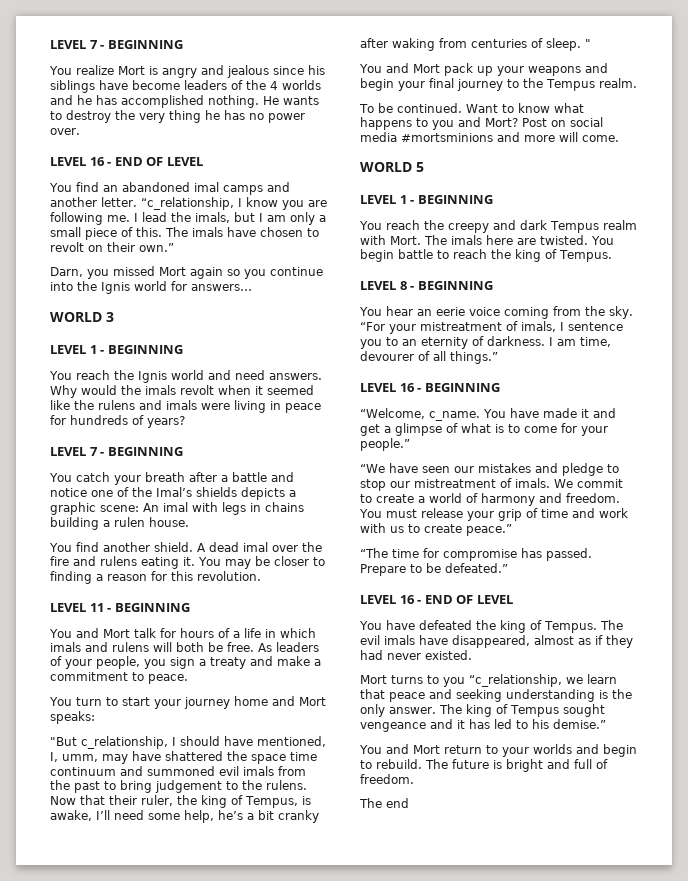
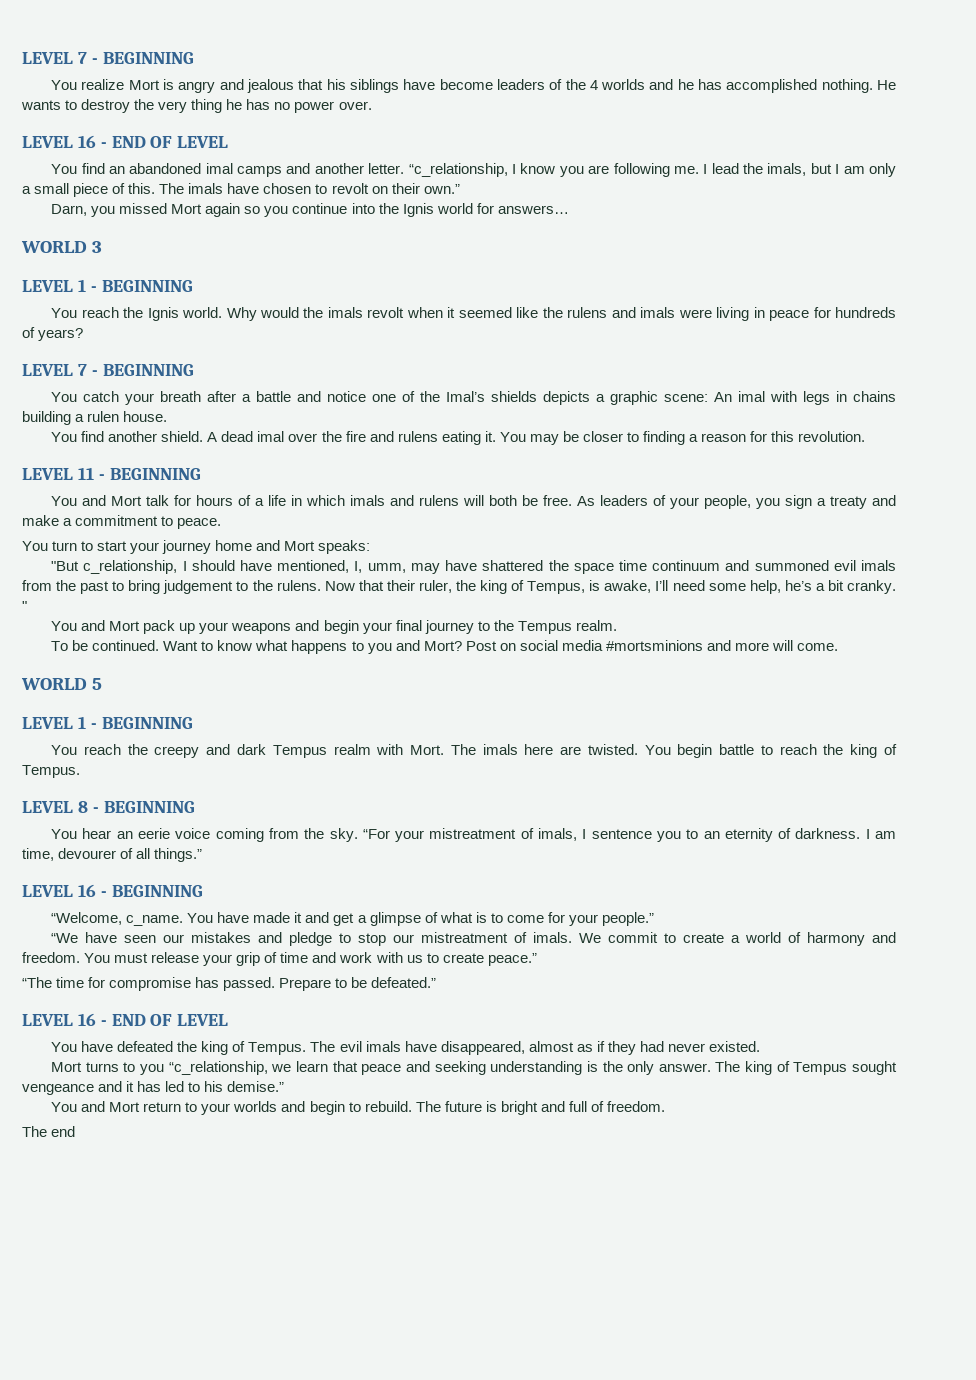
[272,66,304,75] since -> [298,79,324,90] that
[170,370,322,380] world and need answers. -> [182,307,223,318] world.
[278,810,319,823] [360,38,581,51] cranky after waking from centuries of sleep. -> [847,580,897,594] cranky.

